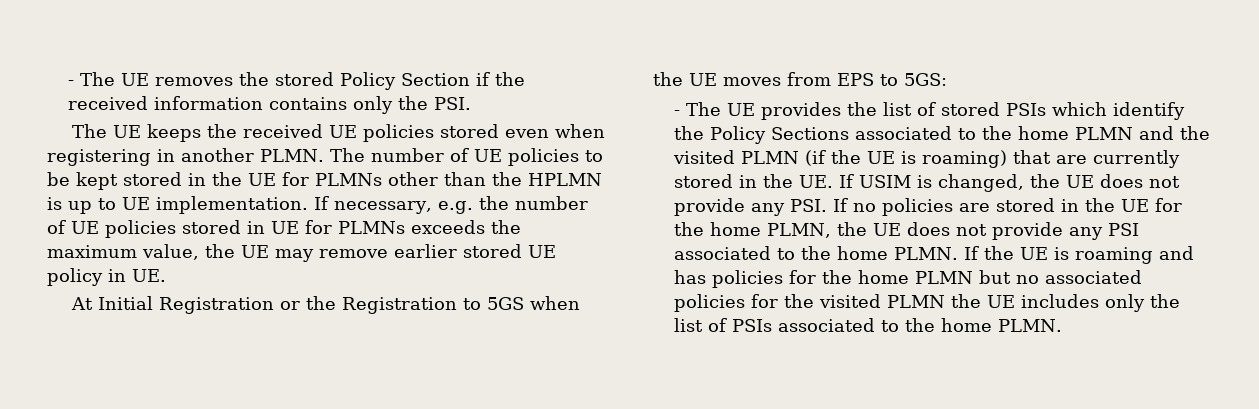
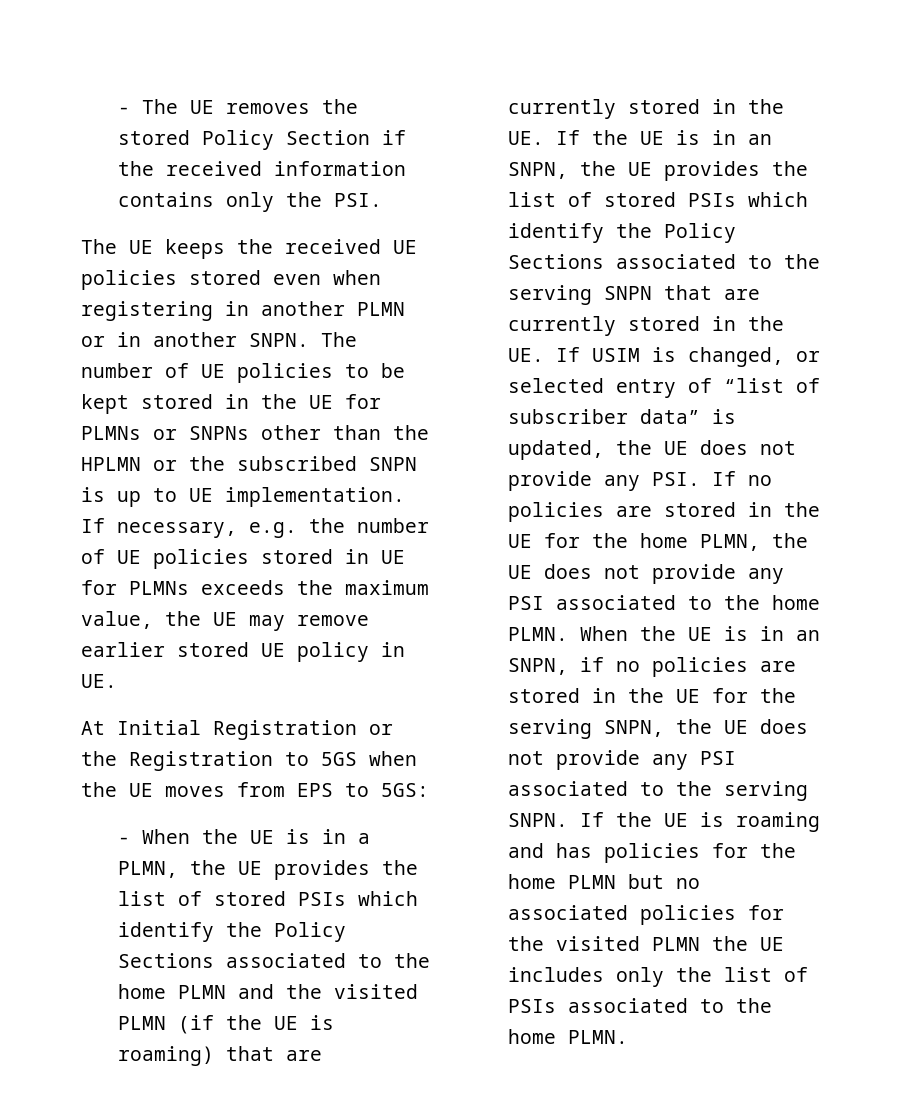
[260,149,324,162] PLMN. -> [357,302,405,316] [81,332,309,347] PLMN or in another SNPN.
(382, 179) none -> [153,426,249,440] or SNPNs
(602, 179) none -> [153,456,417,471] or the subscribed SNPN
[686,102,722,116] The -> [142,829,371,844] [118,860,227,878] When the UE is in a PLMN, the
[859,174,1025,192] USIM is changed, -> [592,130,773,145] [508,161,809,181] [508,192,809,207] [508,223,737,243] [508,254,821,269] [508,285,761,305] [508,316,785,336] [508,347,821,367] [508,378,821,398] [508,409,737,424] [508,440,605,460] the UE is in an SNPN, the UE provides the list of stored PSIs which identify the Policy Sections associated to the serving SNPN that are currently stored in the UE. If USIM is changed, or selected entry of “list of subscriber data” is updated,
(959, 253) none -> [580,626,821,641] [508,657,797,677] [508,688,797,703] [508,719,809,739] [508,750,737,770] [508,781,809,801] [508,813,569,827] When the UE is in an SNPN, if no policies are stored in the UE for the serving SNPN, the UE does not provide any PSI associated to the serving SNPN.

